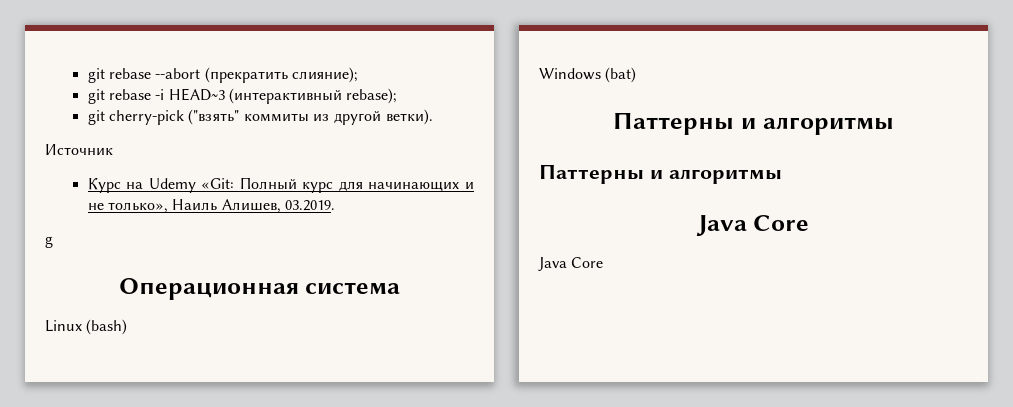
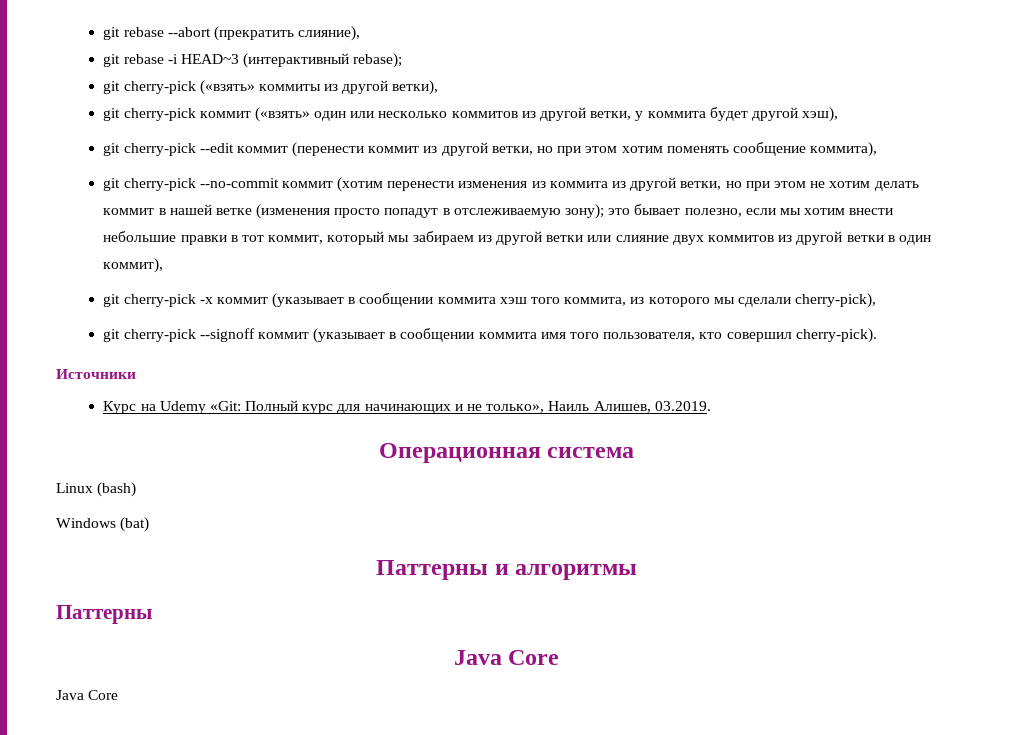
[291,67,358,83] слияние); -> [298,26,361,41] слияние),
[188,109,240,125] ("взять" -> [199,80,255,95] («взять»
[385,109,433,125] [45,144,113,155] ветки). // Источник -> [392,80,439,95] [103,107,839,122] [103,142,878,157] [103,177,919,192] [103,204,894,219] [103,231,931,245] [103,258,164,273] [103,293,877,308] [103,328,877,343] [56,369,136,379] ветки), // git cherry-pick коммит («взять» один или несколько коммитов из другой ветки, у коммита будет другой хэш), // git cherry-pick --edit коммит (перенести коммит из другой ветки, но при этом хотим поменять сообщение коммита), // git cherry-pick --no-commit коммит (хотим перенести изменения из коммита из другой ветки, но при этом не хотим делать коммит в нашей ветке (изменения просто попадут в отслеживаемую зону); это бывает полезно, если мы хотим внести небольшие правки в тот коммит, который мы забираем из другой ветки или слияние двух коммитов из другой ветки в один коммит), // git cherry-pick -x коммит (указывает в сообщении коммита хэш того коммита, из которого мы сделали cherry-pick), // git cherry-pick --signoff коммит (указывает в сообщении коммита имя того пользователя, кто совершил cherry-pick). // Источники
[45,236,53,248] // g -> (711, 406) none
[649,169,782,184] и алгоритмы -> (152, 614) none

